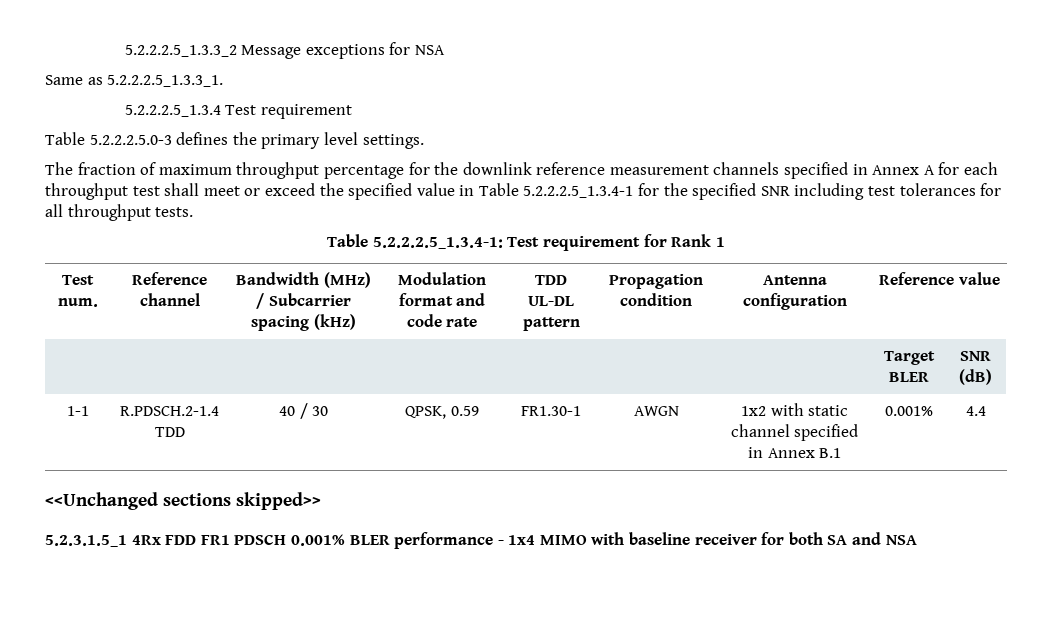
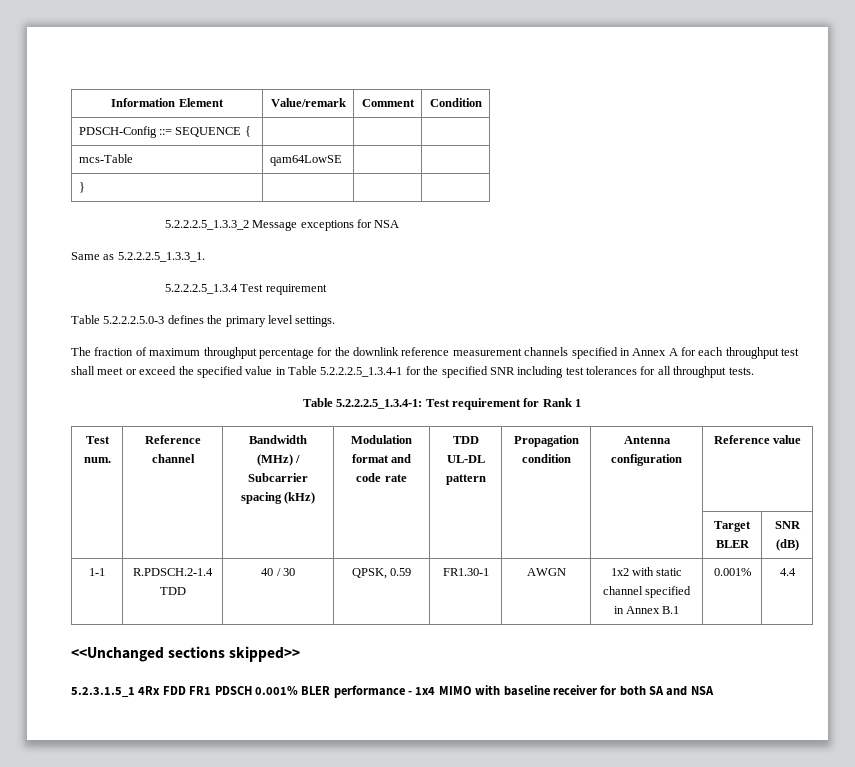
(124, 51) none -> [111,98,224,107] [270,98,346,107] [361,99,415,107] [429,98,482,107] [78,126,251,138] [78,154,133,163] [269,155,342,166] [78,182,85,193] Information Element | Value/remark | Comment | Condition // PDSCH-Config ::= SEQUENCE { | | | // mcs-Table | qam64LowSE | | // } | | | //

